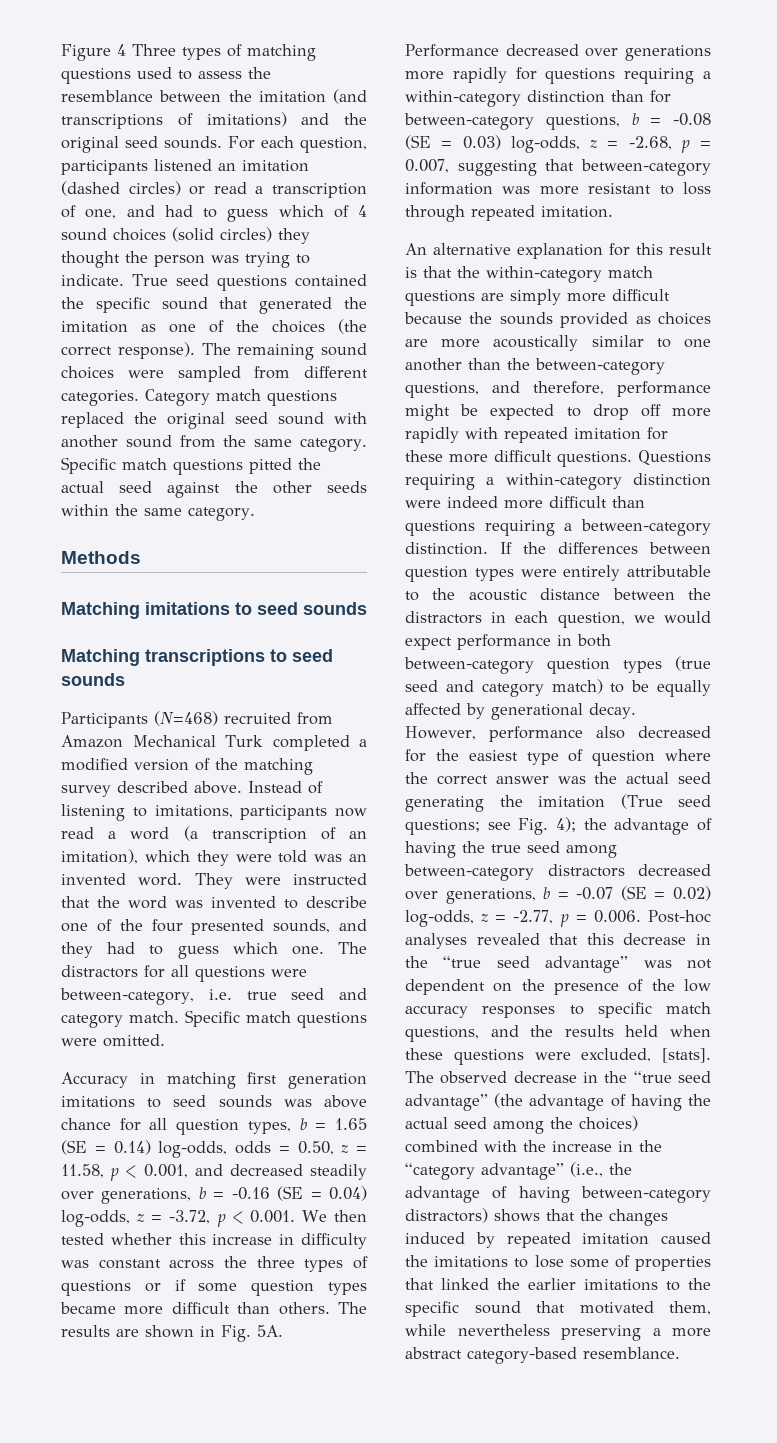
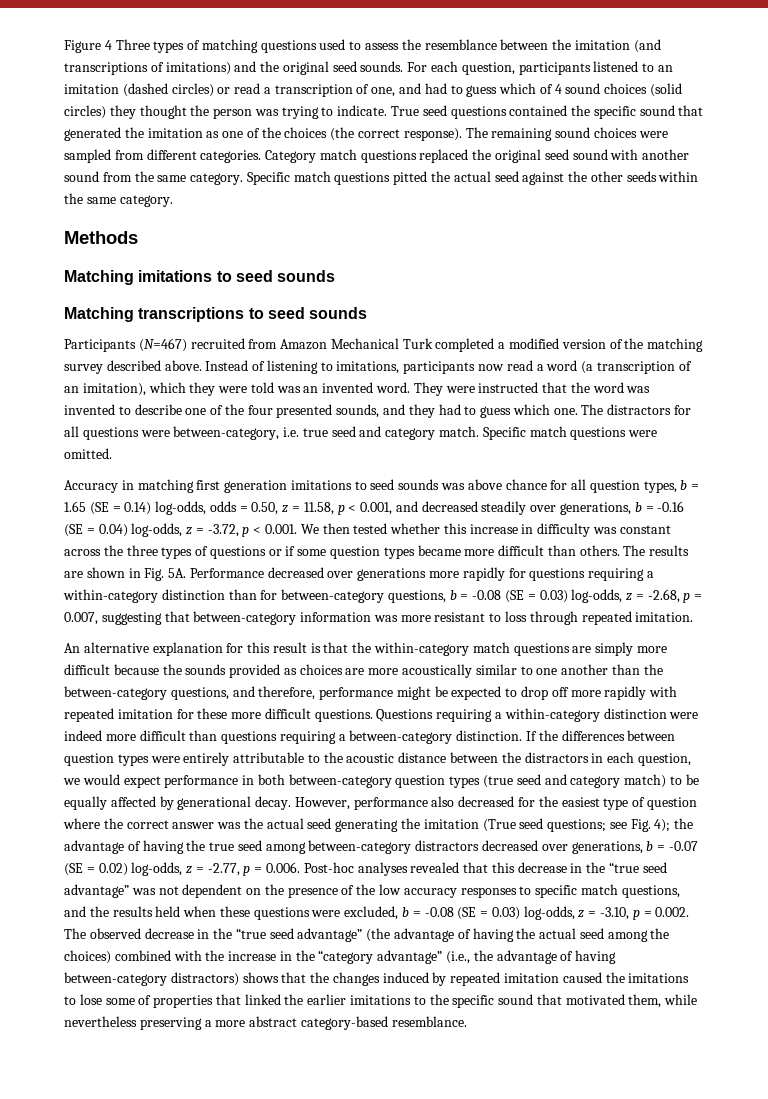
(212, 165) none -> [642,63,655,72] to
[154,711,218,726] (N=468) -> [138,338,187,352] (N=467)
[662,1048,711,1063] [stats]. -> [402,906,690,920] b = -0.08 (SE = 0.03) log-odds, z = -3.10, p = 0.002.

